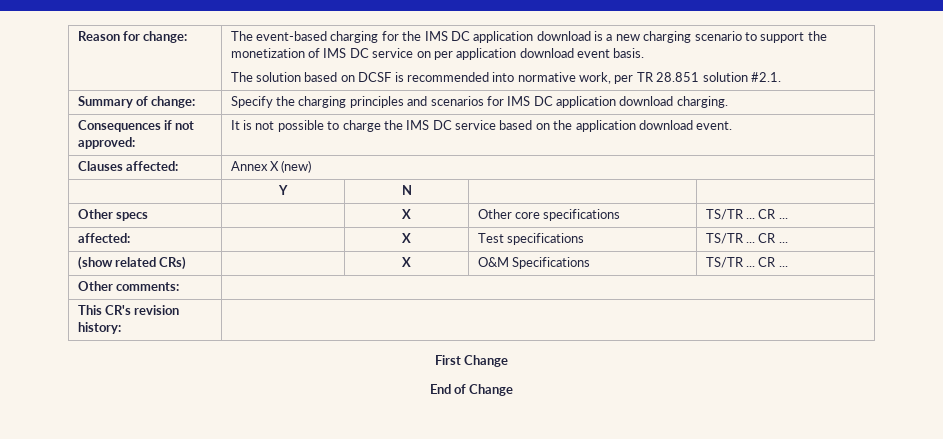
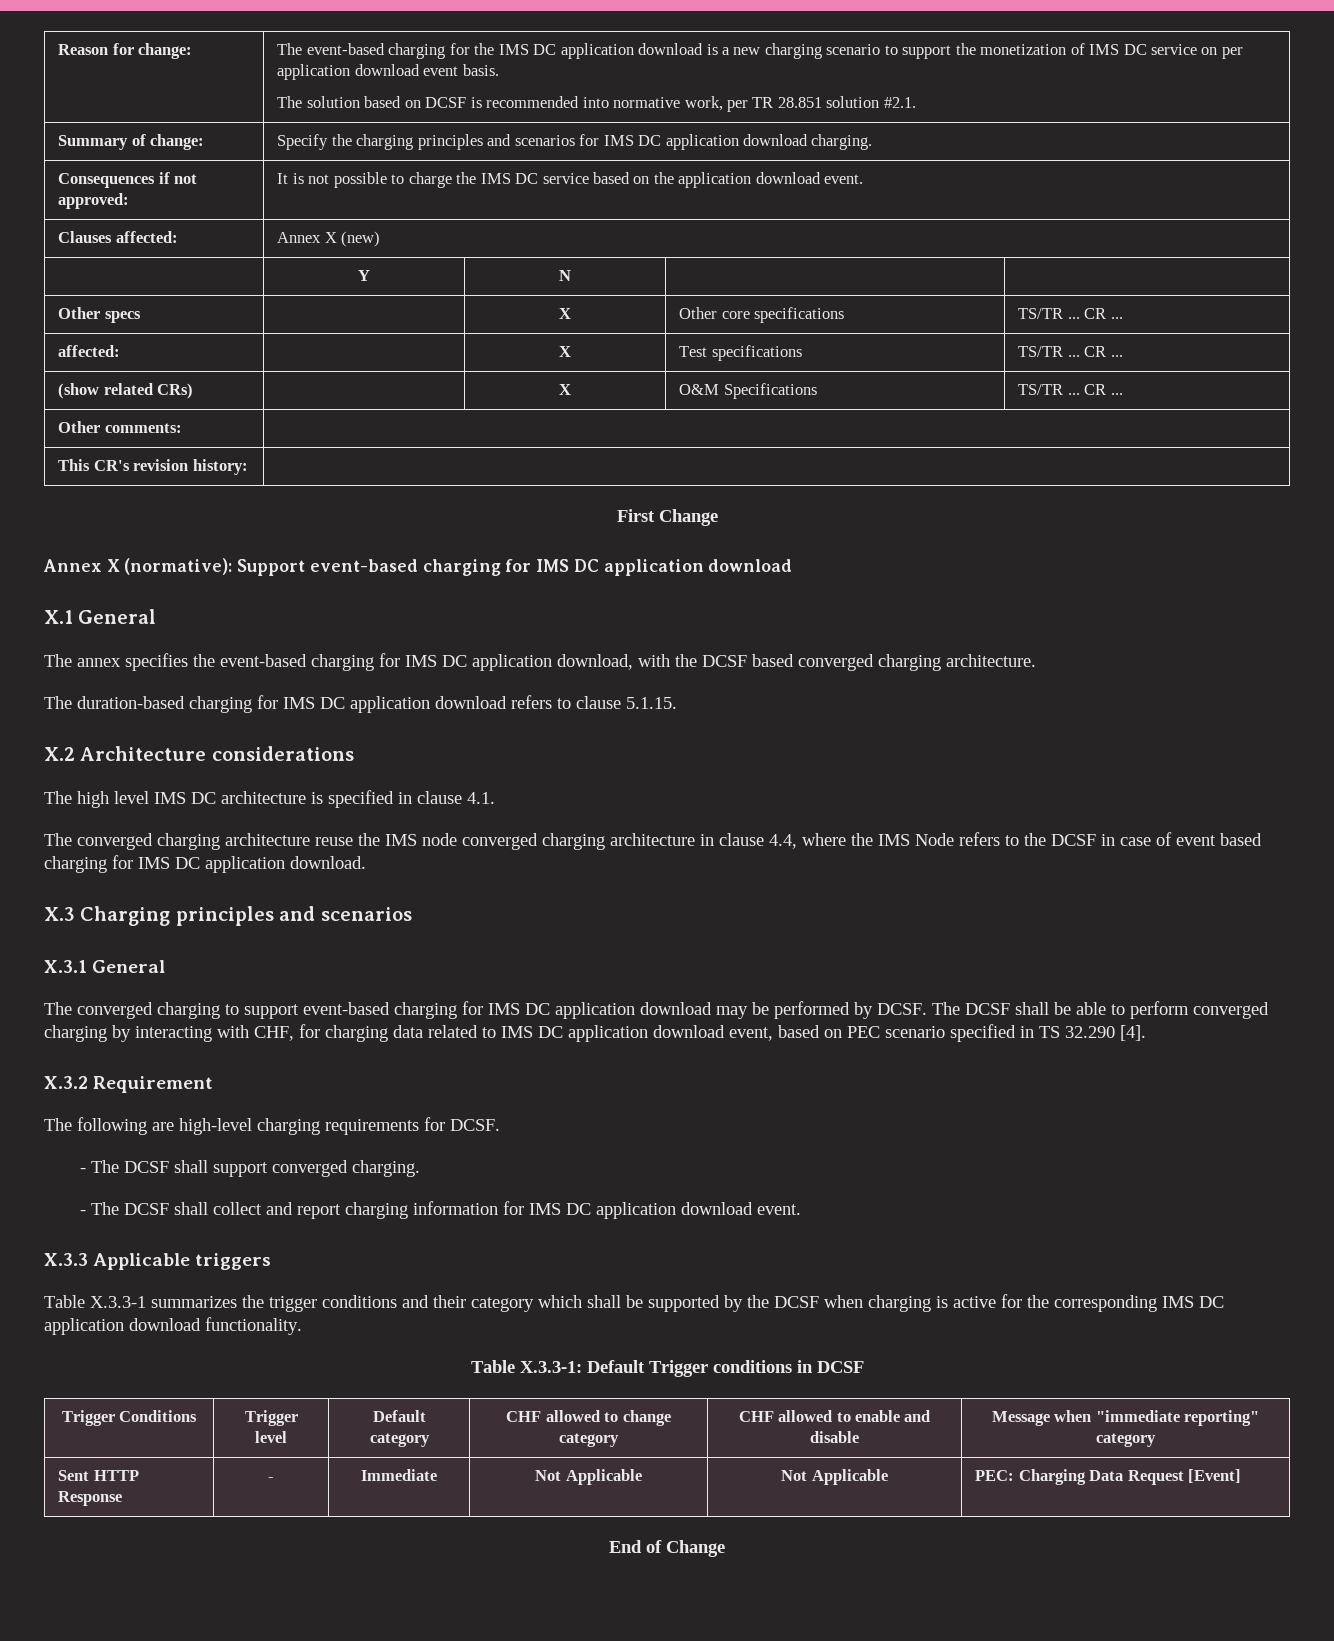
(509, 361) none -> [43,558,793,576] [44,609,157,624] [44,653,1036,671] [44,695,677,713] [44,746,354,761] [44,790,495,808] [44,832,1262,850] [44,855,366,873] [44,906,412,926] [44,960,166,973] [44,1001,1269,1019] [44,1024,1146,1042] [44,1076,214,1093] [44,1117,500,1135] [80,1160,421,1177] [80,1201,802,1219] [44,1253,272,1270] [44,1294,1224,1312] [44,1317,302,1335] [470,1360,864,1377] [61,1410,198,1426] [244,1410,298,1426] [255,1431,287,1443] [372,1410,426,1422] [369,1433,430,1447] [506,1410,671,1426] [559,1433,619,1447] [738,1410,931,1422] [810,1431,859,1443] [991,1410,1260,1426] [1096,1433,1156,1447] [58,1470,139,1481] [58,1491,123,1506] [268,1477,274,1481] [361,1469,437,1481] [535,1469,642,1485] [781,1469,888,1485] [975,1469,1242,1485] // Annex X (normative): Support event-based charging for IMS DC application download // X.1 General // The annex specifies the event-based charging for IMS DC application download, with the DCSF based converged charging architecture. // The duration-based charging for IMS DC application download refers to clause 5.1.15. // X.2 Architecture considerations // The high level IMS DC architecture is specified in clause 4.1. // The converged charging architecture reuse the IMS node converged charging architecture in clause 4.4, where the IMS Node refers to the DCSF in case of event based charging for IMS DC application download. // X.3 Charging principles and scenarios // X.3.1 General // The converged charging to support event-based charging for IMS DC application download may be performed by DCSF. The DCSF shall be able to perform converged charging by interacting with CHF, for charging data related to IMS DC application download event, based on PEC scenario specified in TS 32.290 [4]. // X.3.2 Requirement // The following are high-level charging requirements for DCSF. // - The DCSF shall support converged charging. // - The DCSF shall collect and report charging information for IMS DC application download event. // X.3.3 Applicable triggers // Table X.3.3-1 summarizes the trigger conditions and their category which shall be supported by the DCSF when charging is active for the corresponding IMS DC application download functionality. // Table X.3.3-1: Default Trigger conditions in DCSF // Trigger Conditions | Trigger level | Default category | CHF allowed to change category | CHF allowed to enable and disable | Message when "immediate reporting" category // Sent HTTP Response | - | Immediate | Not Applicable | Not Applicable | PEC: Charging Data Request [Event]

